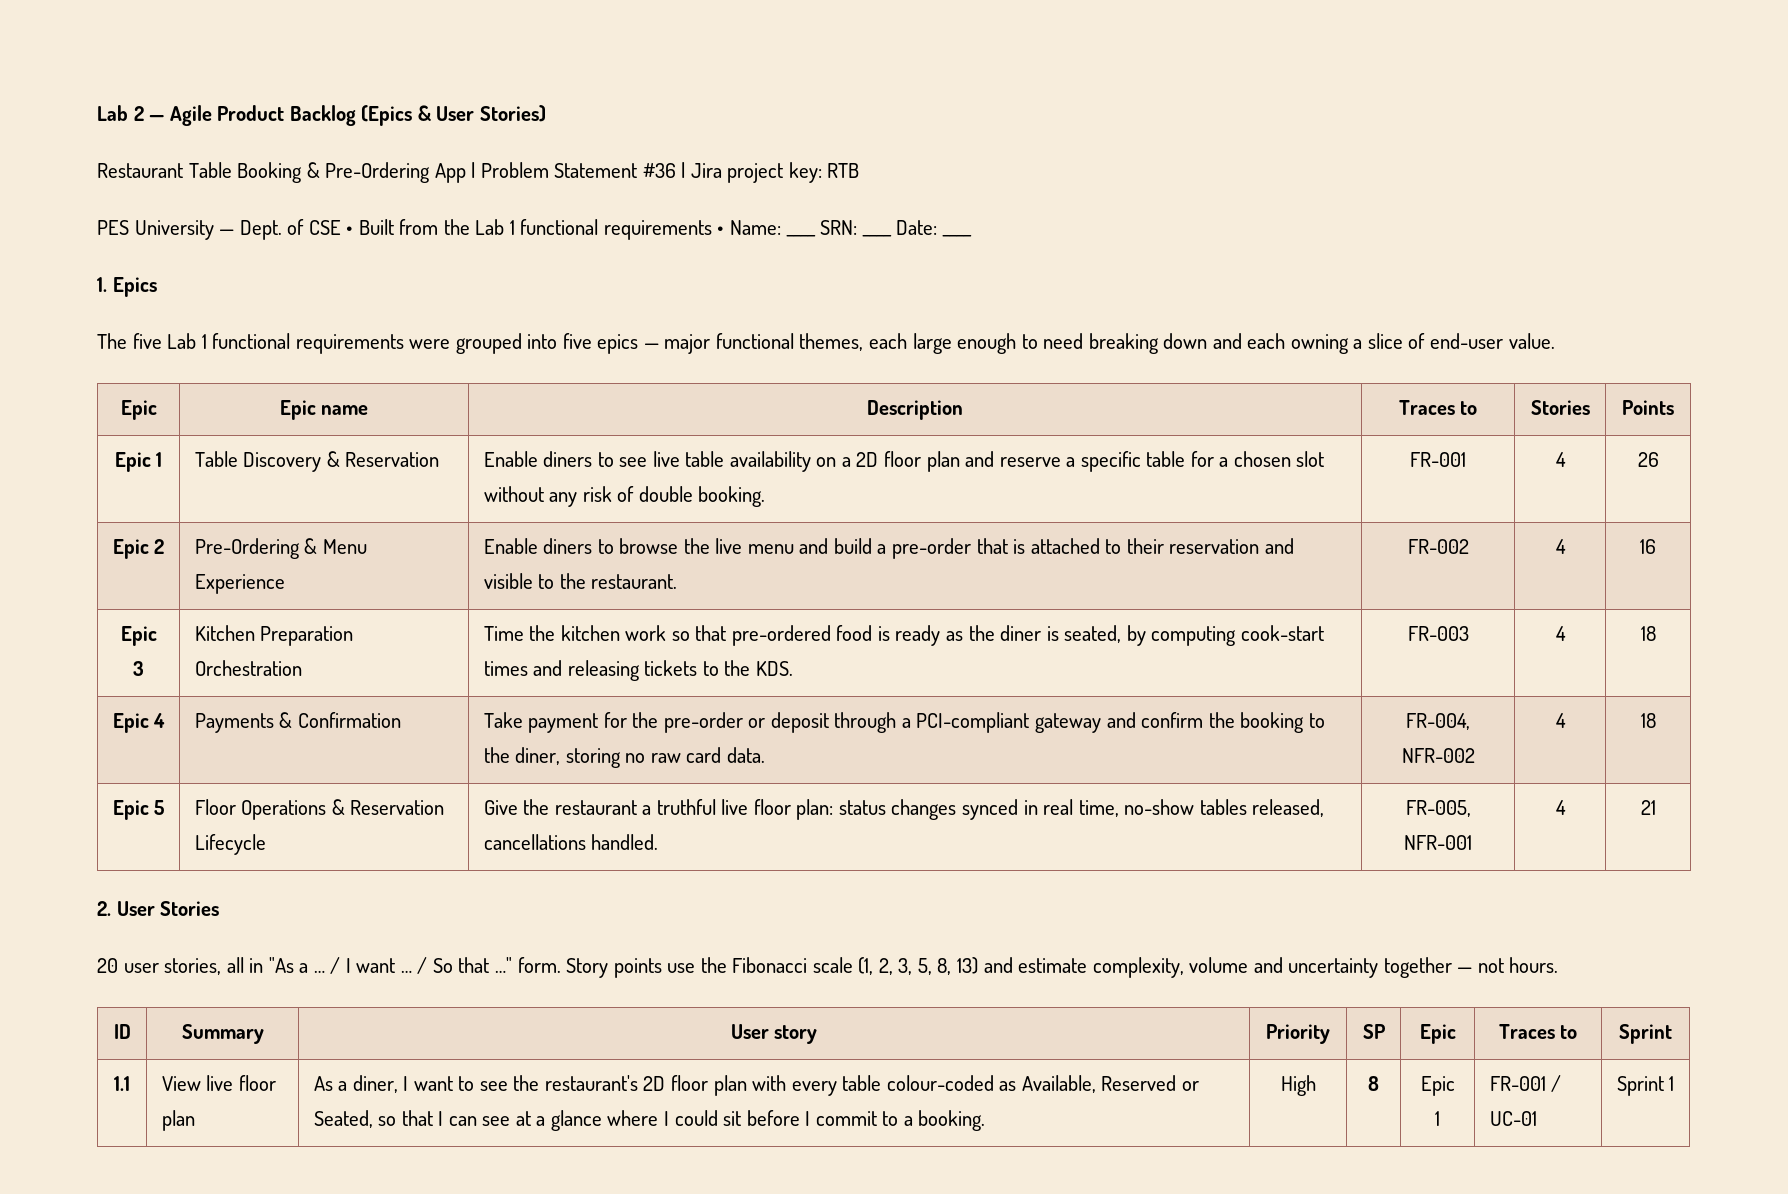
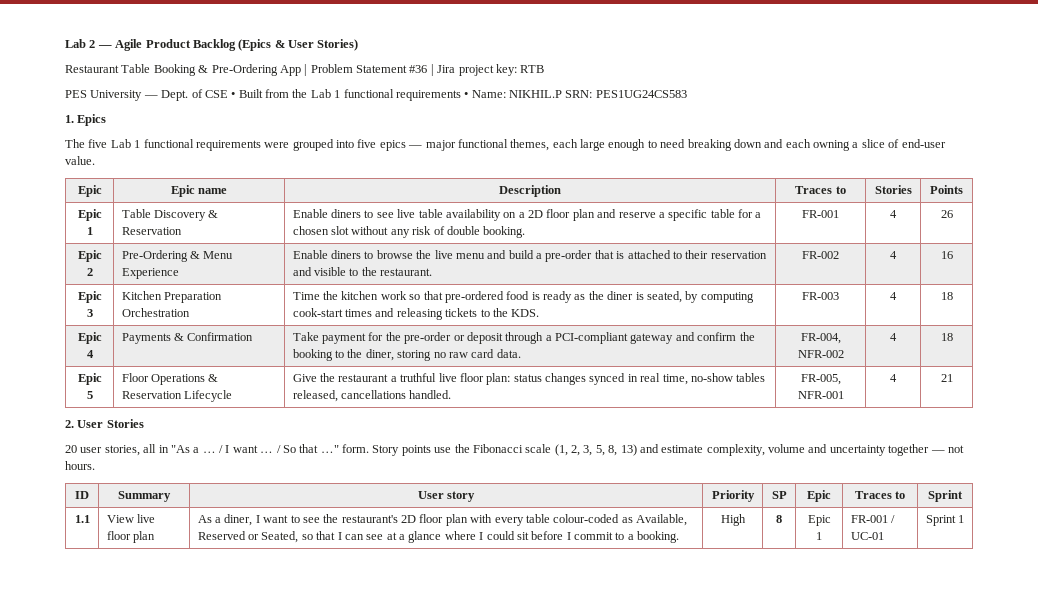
[785,235,816,237] [820,220,858,235] [861,235,892,237] [896,220,938,235] [941,235,972,237] ____ SRN: ____ Date: ____ -> [509,90,687,98] NIKHIL.P SRN: PES1UG24CS583

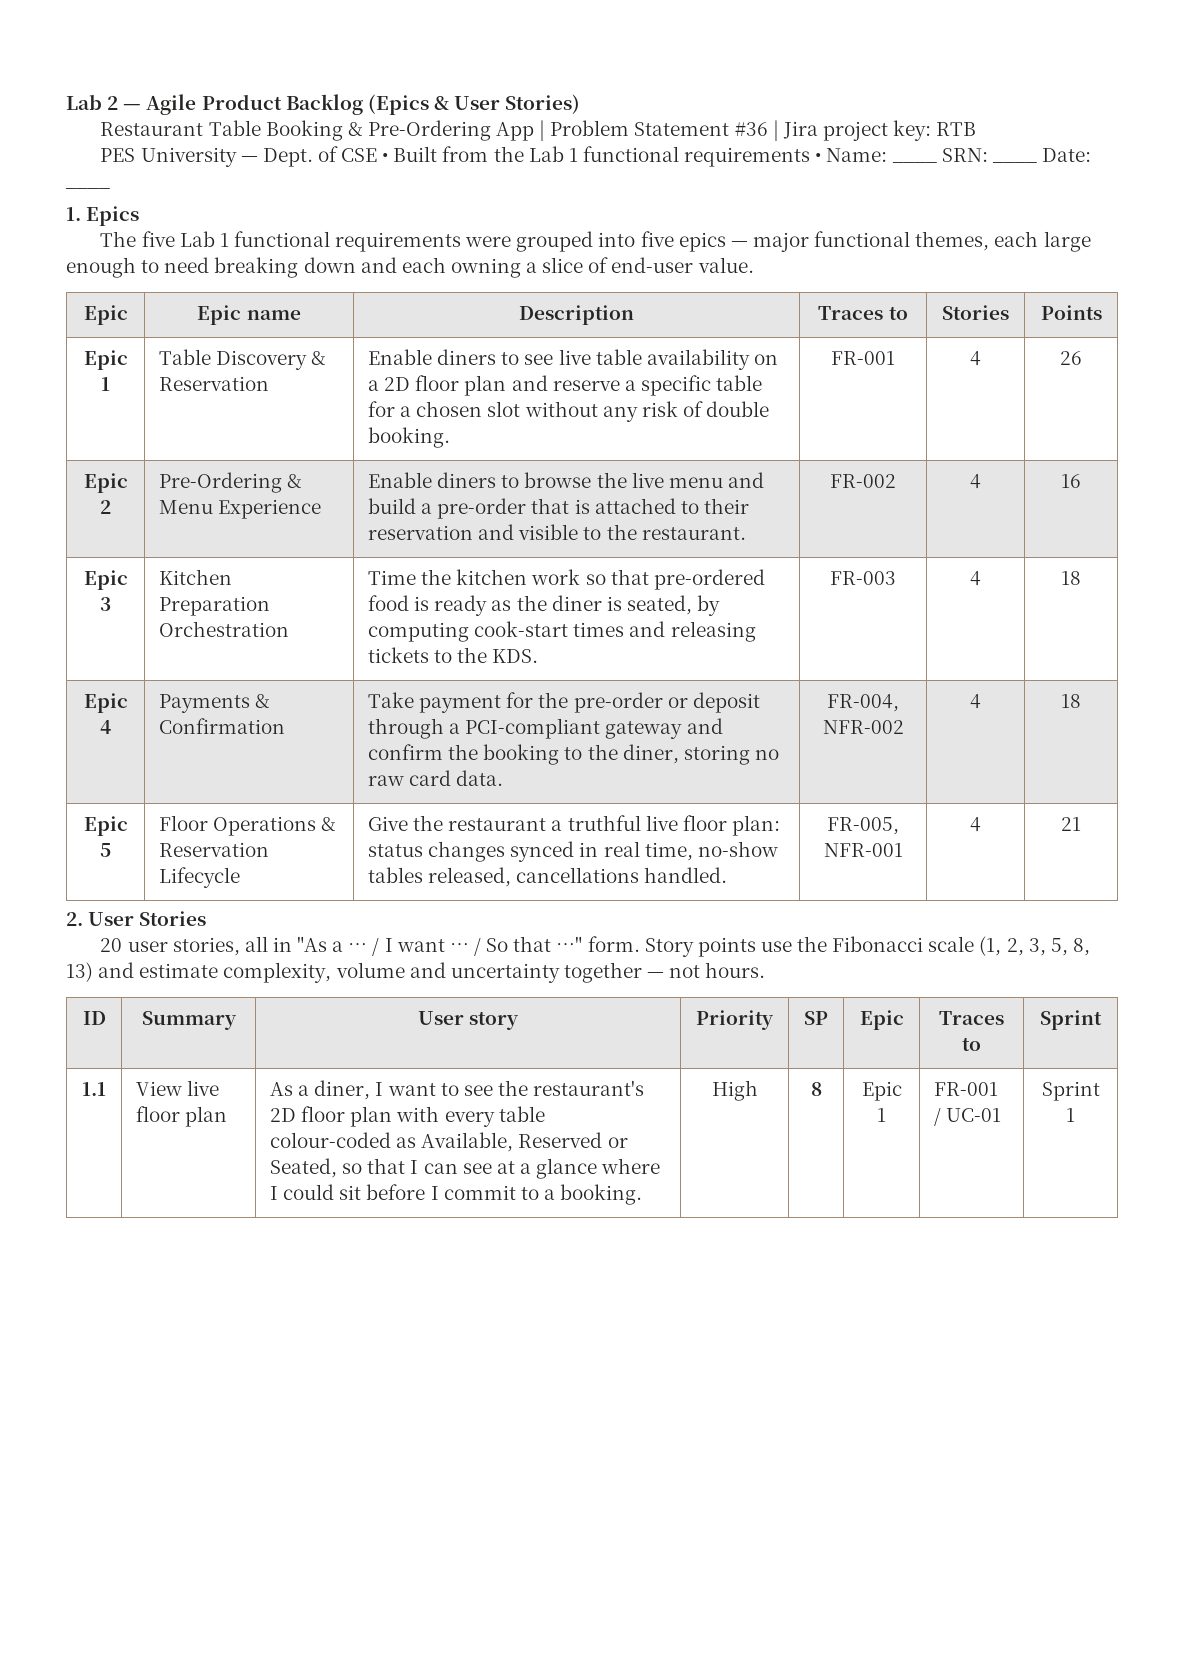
[509,90,687,98] NIKHIL.P SRN: PES1UG24CS583 -> [891,162,937,163] [941,148,988,162] [991,162,1037,163] [1041,148,1091,162] [65,188,110,189] ____ SRN: ____ Date: ____

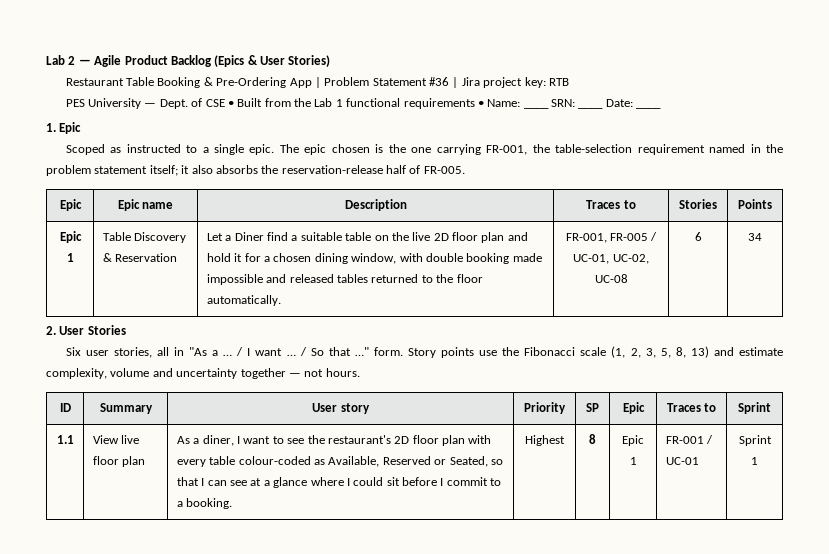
[86,206,140,226] [100,231,1091,252] [66,257,754,278] Epics // The five Lab 1 functional requirements were grouped into five epics — major functional themes, each large enough to need breaking down and each owning a slice of end-user value. -> [59,122,82,134] [65,144,783,155] [46,165,465,176] Epic // Scoped as instructed to a single epic. The epic chosen is the one carrying FR-001, the table-selection requirement named in the problem statement itself; it also absorbs the reservation-release half of FR-005.
[368,349,778,370] [368,375,763,396] [368,401,770,422] [368,427,451,448] [831,351,895,365] [970,351,981,366] [1060,351,1082,365] [83,473,128,493] [100,500,111,514] [159,472,303,493] [159,499,322,519] [368,472,764,488] [368,498,749,519] [368,524,746,540] [830,474,896,488] [970,474,981,489] [1061,474,1081,488] [83,570,128,590] [100,597,111,611] [159,569,233,585] [159,596,271,616] [159,621,290,637] [368,569,765,590] [368,595,721,616] [368,621,756,642] [368,647,539,663] [830,571,896,585] [970,571,981,586] [1061,571,1081,585] [83,693,128,713] [100,720,111,734] [159,694,271,713] [159,718,286,734] [368,692,760,713] [368,718,723,739] [368,744,779,765] [368,770,504,786] [827,694,899,712] [822,720,904,734] [970,694,981,709] [1061,694,1081,708] [83,816,128,836] [100,843,111,857] [159,815,337,836] [159,842,270,857] [159,867,241,888] [368,815,780,836] [368,841,778,862] [368,867,728,887] [827,817,899,835] [823,843,903,857] [970,817,981,832] [1061,817,1081,831] Enable diners to see live table availability on a 2D floor plan and reserve a specific table for a chosen slot without any risk of double booking. | FR-001 | 4 | 26 // Epic 2 | Pre-Ordering & Menu Experience | Enable diners to browse the live menu and build a pre-order that is attached to their reservation and visible to the restaurant. | FR-002 | 4 | 16 // Epic 3 | Kitchen Preparation Orchestration | Time the kitchen work so that pre-ordered food is ready as the diner is seated, by computing cook-start times and releasing tickets to the KDS. | FR-003 | 4 | 18 // Epic 4 | Payments & Confirmation | Take payment for the pre-order or deposit through a PCI-compliant gateway and confirm the booking to the diner, storing no raw card data. | FR-004, NFR-002 | 4 | 18 // Epic 5 | Floor Operations & Reservation Lifecycle | Give the restaurant a truthful live floor plan: status changes synced in real time, no-show tables released, cancellations handled. | FR-005, NFR-001 | 4 | 21 -> [206,232,528,243] [206,253,542,264] [206,274,483,285] [206,295,281,306] [565,232,658,243] [573,254,649,264] [594,274,628,283] [694,232,702,241] [748,233,762,241] Let a Diner find a suitable table on the live 2D floor plan and hold it for a chosen dining window, with double booking made impossible and released tables returned to the floor automatically. | FR-001, FR-005 / UC-01, UC-02, UC-08 | 6 | 34
[100,938,123,952] 20 -> [65,347,81,356] Six
[711,1080,758,1101] High -> [525,435,565,446] Highest

